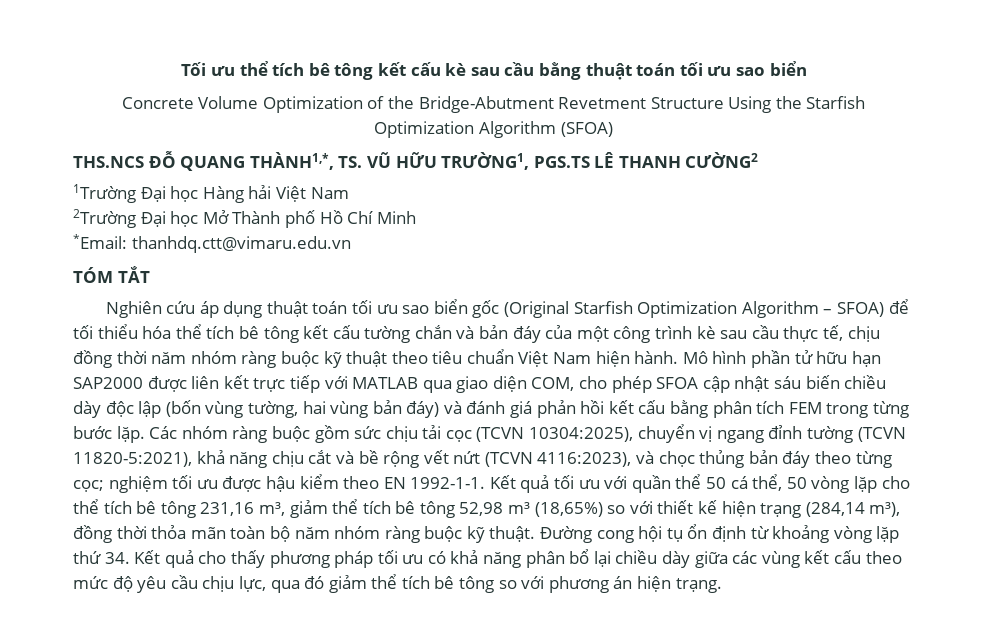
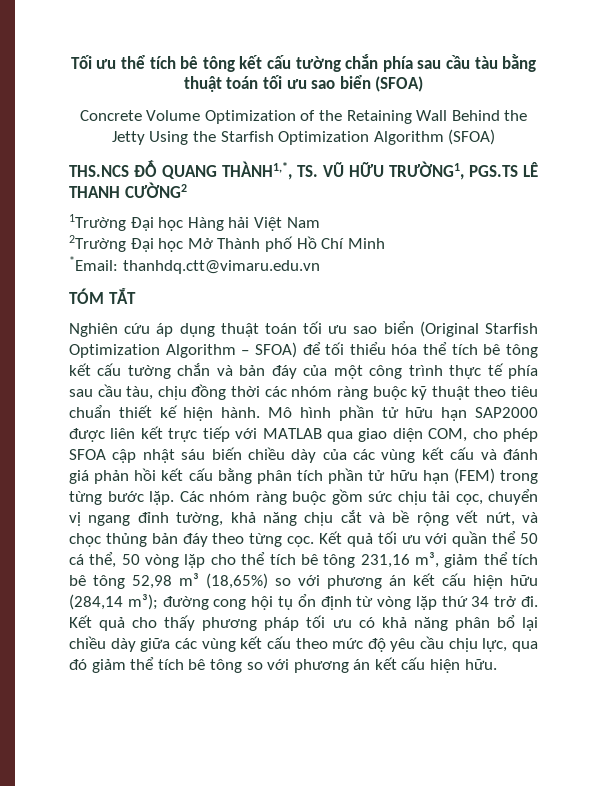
[445,62,535,76] kè sau cầu -> [295,54,498,72] tường chắn phía sau cầu tàu
(807, 68) none -> [375,76,424,92] (SFOA)
[418,96,724,113] Bridge-Abutment Revetment Structure -> [346,110,528,124] [111,131,145,145] Retaining Wall Behind the Jetty
[472,300,500,318] gốc -> (414, 327) none
[696,325,843,342] kè sau cầu thực tế, -> [449,363,538,379] [69,384,154,400] thực tế phía sau cầu tàu,
[151,352,187,364] năm -> [264,386,287,397] các
[518,351,592,367] Việt Nam -> [118,405,178,418] thiết kế
[105,400,440,418] độc lập (bốn vùng tường, hai vùng bản đáy) -> [322,447,475,463] của các vùng kết cấu
[788,402,822,414] FEM -> [328,468,495,484] phần tử hữu hạn (FEM)
[445,427,634,442] cọc (TCVN 10304:2025), -> [455,494,483,505] cọc,
[807,426,906,443] [73,452,192,467] tường (TCVN 11820-5:2021), -> [176,512,224,526] tường,
[453,451,632,467] nứt (TCVN 4116:2023), -> [485,512,515,526] nứt,
[73,474,486,493] cọc; nghiệm tối ưu được hậu kiểm theo EN 1992-1-1. -> [287,536,315,547] cọc.
[657,500,901,518] [73,525,593,543] thiết kế hiện trạng (284,14 m³), đồng thời thỏa mãn toàn bộ năm nhóm ràng buộc kỹ thuật. Đường -> [327,573,538,589] [69,594,209,610] phương án kết cấu hiện hữu (284,14 m³); đường
[772,525,830,543] khoảng -> (374, 601) none
[104,552,130,564] 34. -> [471,596,538,607] 34 trở đi.
[637,576,722,593] hiện trạng. -> [374,657,497,673] kết cấu hiện hữu.

